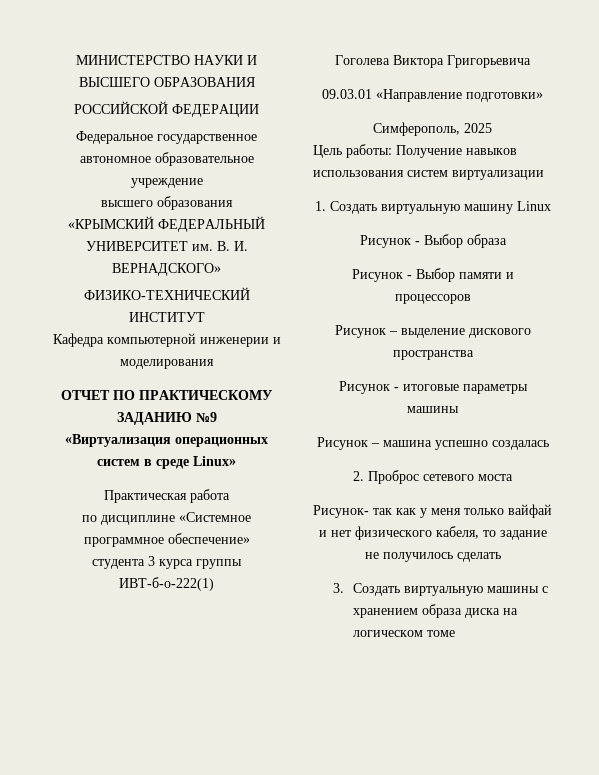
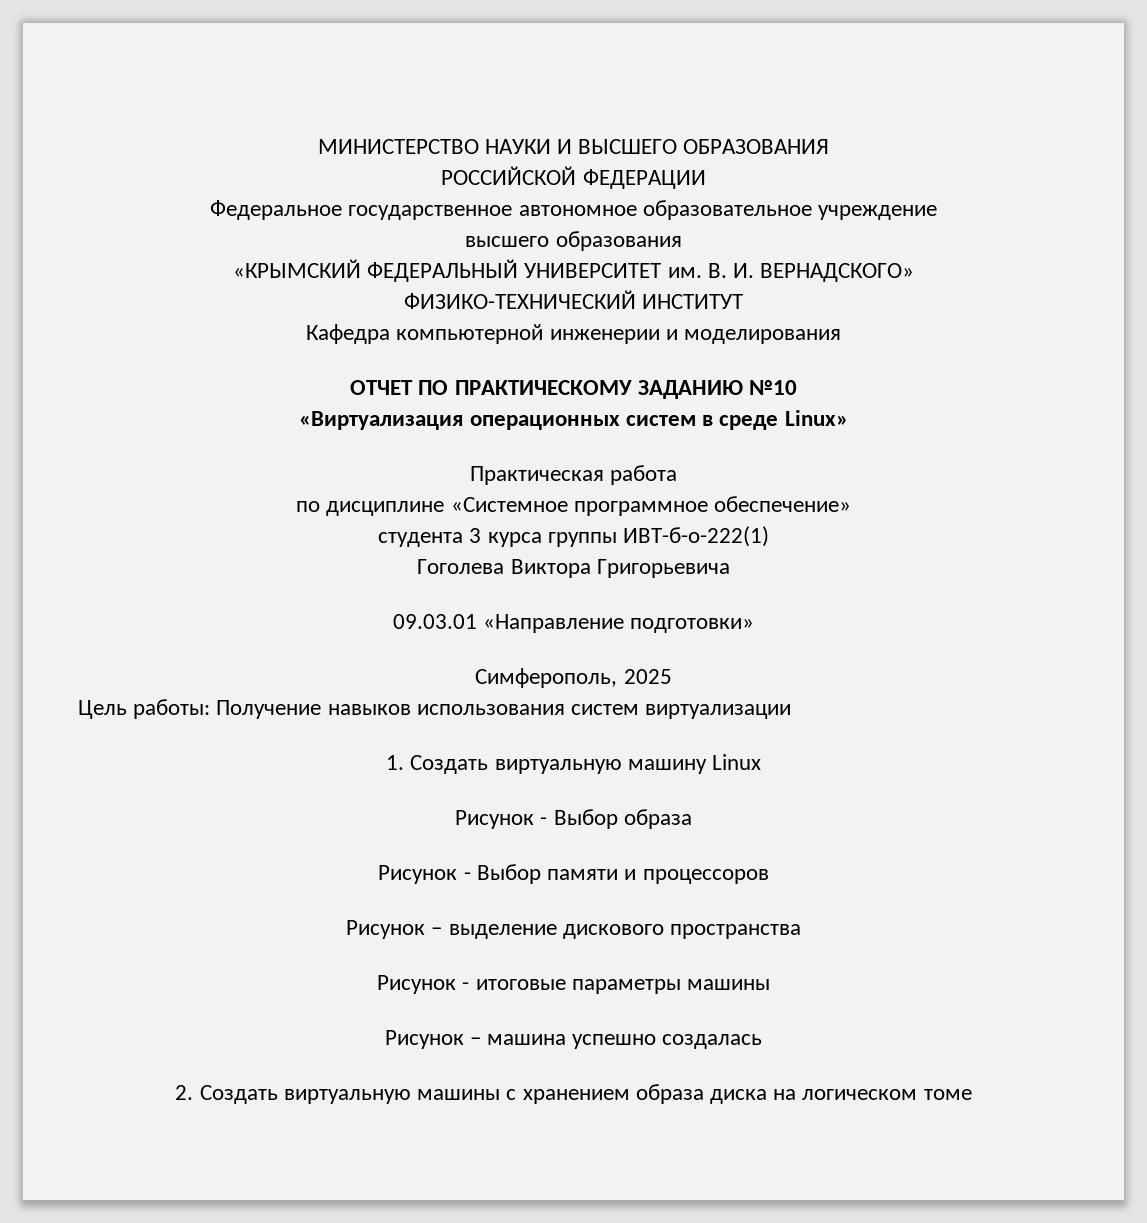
[195,412,217,422] №9 -> [748,380,797,395] №10
[368,470,513,484] [313,504,552,518] [318,526,547,540] [364,552,501,562] [333,583,345,593] Проброс сетевого моста // Рисунок- так как у меня только вайфай и нет физического кабеля, то задание не получилось сделать // 3. -> (194, 1092) none

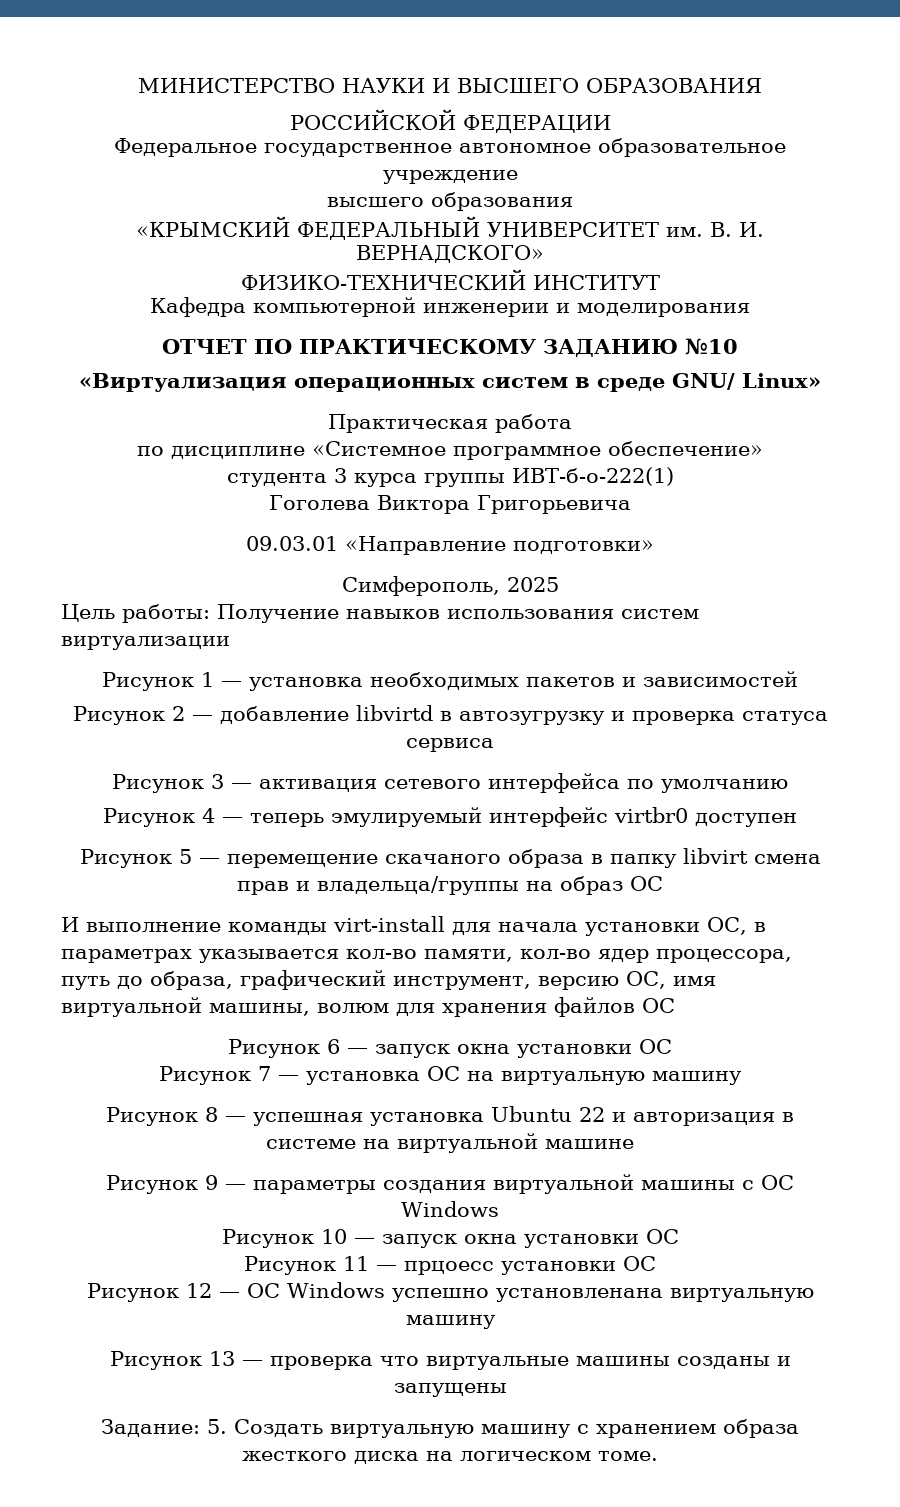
(779, 422) none -> [672,373,735,390] GNU/
[386,754,761,774] [455,809,692,829] [378,864,769,884] [346,920,801,939] [377,975,770,994] [384,1030,763,1049] [175,1085,501,1104] 1. Создать виртуальную машину Linux // Рисунок - Выбор образа // Рисунок - Выбор памяти и процессоров // Рисунок – выделение дискового пространства // Рисунок - итоговые параметры машины // Рисунок – машина успешно создалась // 2. Создать виртуальную машины -> [102,671,798,691] [72,705,828,725] [406,738,494,752] [112,773,788,793] [103,807,797,827] [79,848,821,868] [237,876,663,895] [61,916,766,936] [61,949,792,963] [61,970,716,990] [61,997,675,1017] [228,1039,672,1058] [159,1066,742,1085] [106,1106,794,1126] [266,1133,634,1153] [106,1174,794,1194] [401,1201,499,1217] [221,1229,679,1248] [244,1256,656,1275] [86,1282,814,1302] [405,1315,496,1329] [109,1351,791,1370] [393,1383,507,1397] [101,1419,571,1438] Рисунок 1 — установка необходимых пакетов и зависимостей // Рисунок 2 — добавление libvirtd в автозугрузку и проверка статуса сервиса // Рисунок 3 — активация сетевого интерфейса по умолчанию // Рисунок 4 — теперь эмулируемый интерфейс virtbr0 доступен // Рисунок 5 — перемещение скачаного образа в папку libvirt смена прав и владельца/группы на образ ОC // И выполнение команды virt-install для начала установки ОС, в параметрах указывается кол-во памяти, кол-во ядер процессора, путь до образа, графический инструмент, версию ОС, имя виртуальной машины, волюм для хранения файлов ОС // Рисунок 6 — запуск окна установки ОС // Рисунок 7 — установка ОС на виртуальную машину // Рисунок 8 — успешная установка Ubuntu 22 и авторизация в системе на виртуальной машине // Рисунок 9 — параметры создания виртуальной машины с ОС Windows // Рисунок 10 — запуск окна установки ОС // Рисунок 11 — прцоесс установки ОС // Рисунок 12 — ОС Windows успешно установленана виртуальную машину // Рисунок 13 — проверка что виртуальные машины созданы и запущены // Задание: 5. Создать виртуальную машину
(704, 1094) none -> [242,1451,347,1461] жесткого
[923,1089,972,1100] томе -> [598,1451,658,1461] томе.

